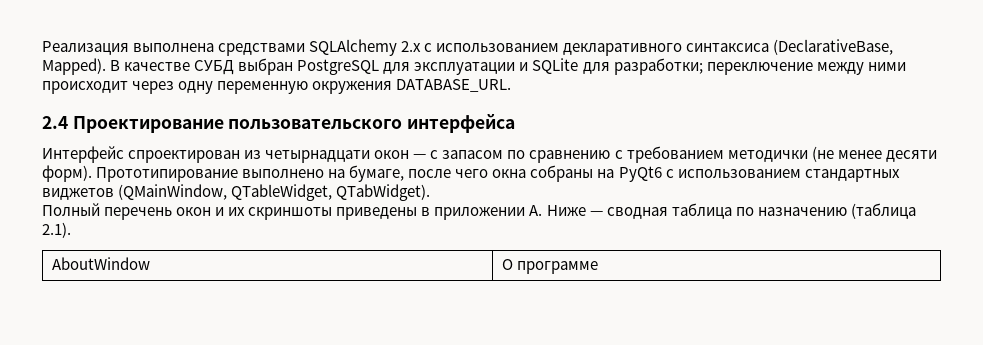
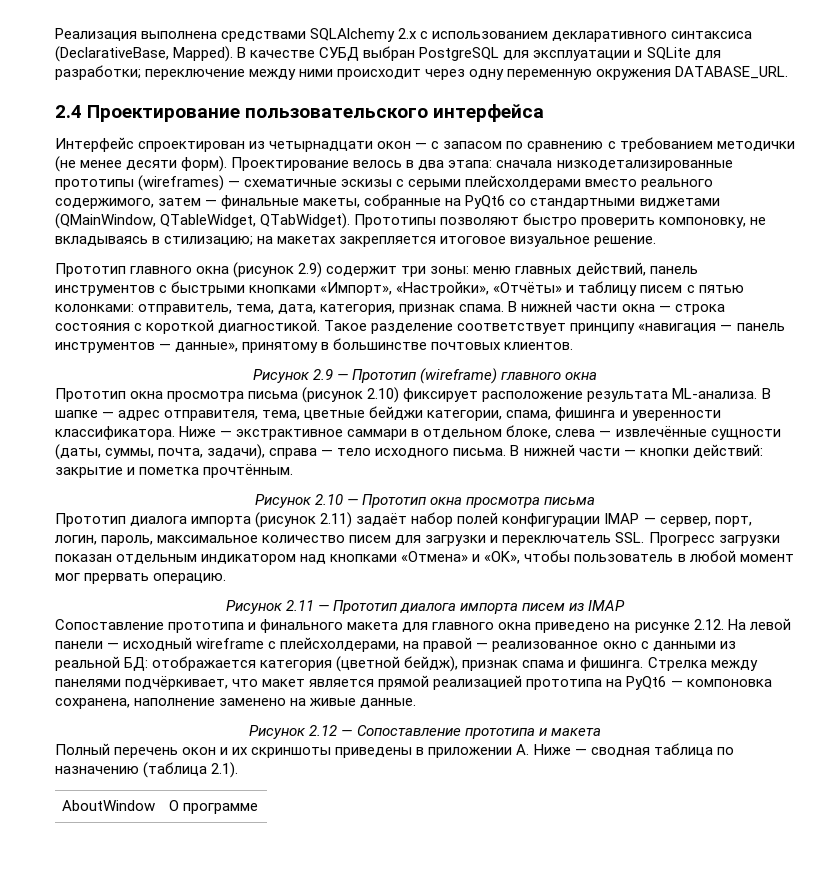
[96,165,900,182] [42,184,431,201] Прототипирование выполнено на бумаге, после чего окна собраны на PyQt6 с использованием стандартных виджетов (QMainWindow, QTableWidget, QTabWidget). -> [231,157,733,171] [55,175,714,191] [55,194,720,209] [55,213,767,229] [55,236,657,247] [55,262,698,278] [55,281,744,296] [55,300,725,315] [55,319,785,334] [55,338,574,353] [252,368,598,384] [55,387,771,403] [55,406,721,421] [55,425,781,440] [55,444,763,460] [55,464,294,478] [254,494,596,508] [55,512,752,528] [55,532,780,546] [55,550,794,565] [55,573,227,584] [225,600,626,614] [55,618,791,633] [55,637,736,652] [55,656,758,672] [55,675,772,690] [55,698,417,709] [249,725,601,739] Проектирование велось в два этапа: сначала низкодетализированные прототипы (wireframes) — схематичные эскизы с серыми плейсхолдерами вместо реального содержимого, затем — финальные макеты, собранные на PyQt6 со стандартными виджетами (QMainWindow, QTableWidget, QTabWidget). Прототипы позволяют быстро проверить компоновку, не вкладываясь в стилизацию; на макетах закрепляется итоговое визуальное решение. // Прототип главного окна (рисунок 2.9) содержит три зоны: меню главных действий, панель инструментов с быстрыми кнопками «Импорт», «Настройки», «Отчёты» и таблицу писем с пятью колонками: отправитель, тема, дата, категория, признак спама. В нижней части окна — строка состояния с короткой диагностикой. Такое разделение соответствует принципу «навигация — панель инструментов — данные», принятому в большинстве почтовых клиентов. // Рисунок 2.9 — Прототип (wireframe) главного окна // Прототип окна просмотра письма (рисунок 2.10) фиксирует расположение результата ML-анализа. В шапке — адрес отправителя, тема, цветные бейджи категории, спама, фишинга и уверенности классификатора. Ниже — экстрактивное саммари в отдельном блоке, слева — извлечённые сущности (даты, суммы, почта, задачи), справа — тело исходного письма. В нижней части — кнопки действий: закрытие и пометка прочтённым. // Рисунок 2.10 — Прототип окна просмотра письма // Прототип диалога импорта (рисунок 2.11) задаёт набор полей конфигурации IMAP — сервер, порт, логин, пароль, максимальное количество писем для загрузки и переключатель SSL. Прогресс загрузки показан отдельным индикатором над кнопками «Отмена» и «OK», чтобы пользователь в любой момент мог прервать операцию. // Рисунок 2.11 — Прототип диалога импорта писем из IMAP // Сопоставление прототипа и финального макета для главного окна приведено на рисунке 2.12. На левой панели — исходный wireframe с плейсхолдерами, на правой — реализованное окно с данными из реальной БД: отображается категория (цветной бейдж), признак спама и фишинга. Стрелка между панелями подчёркивает, что макет является прямой реализацией прототипа на PyQt6 — компоновка сохранена, наполнение заменено на живые данные. // Рисунок 2.12 — Сопоставление прототипа и макета

